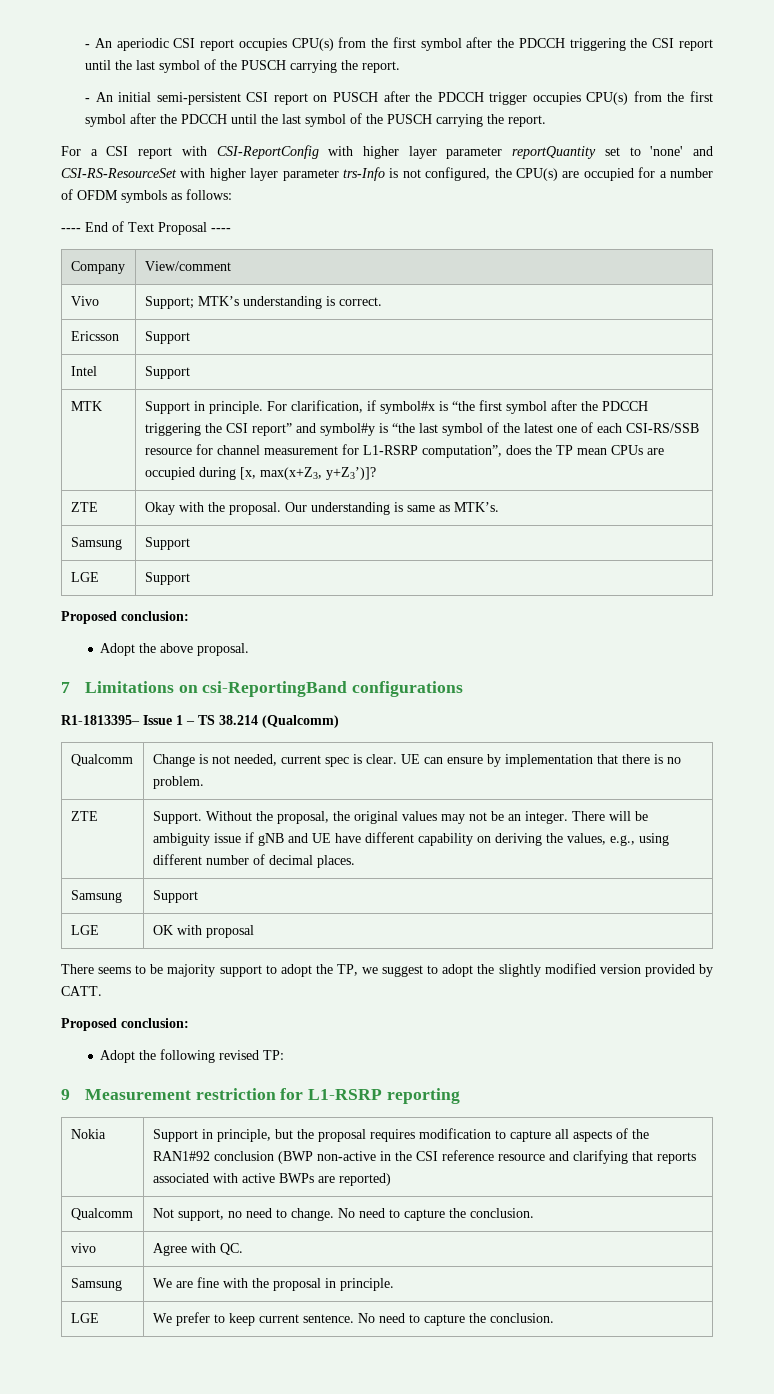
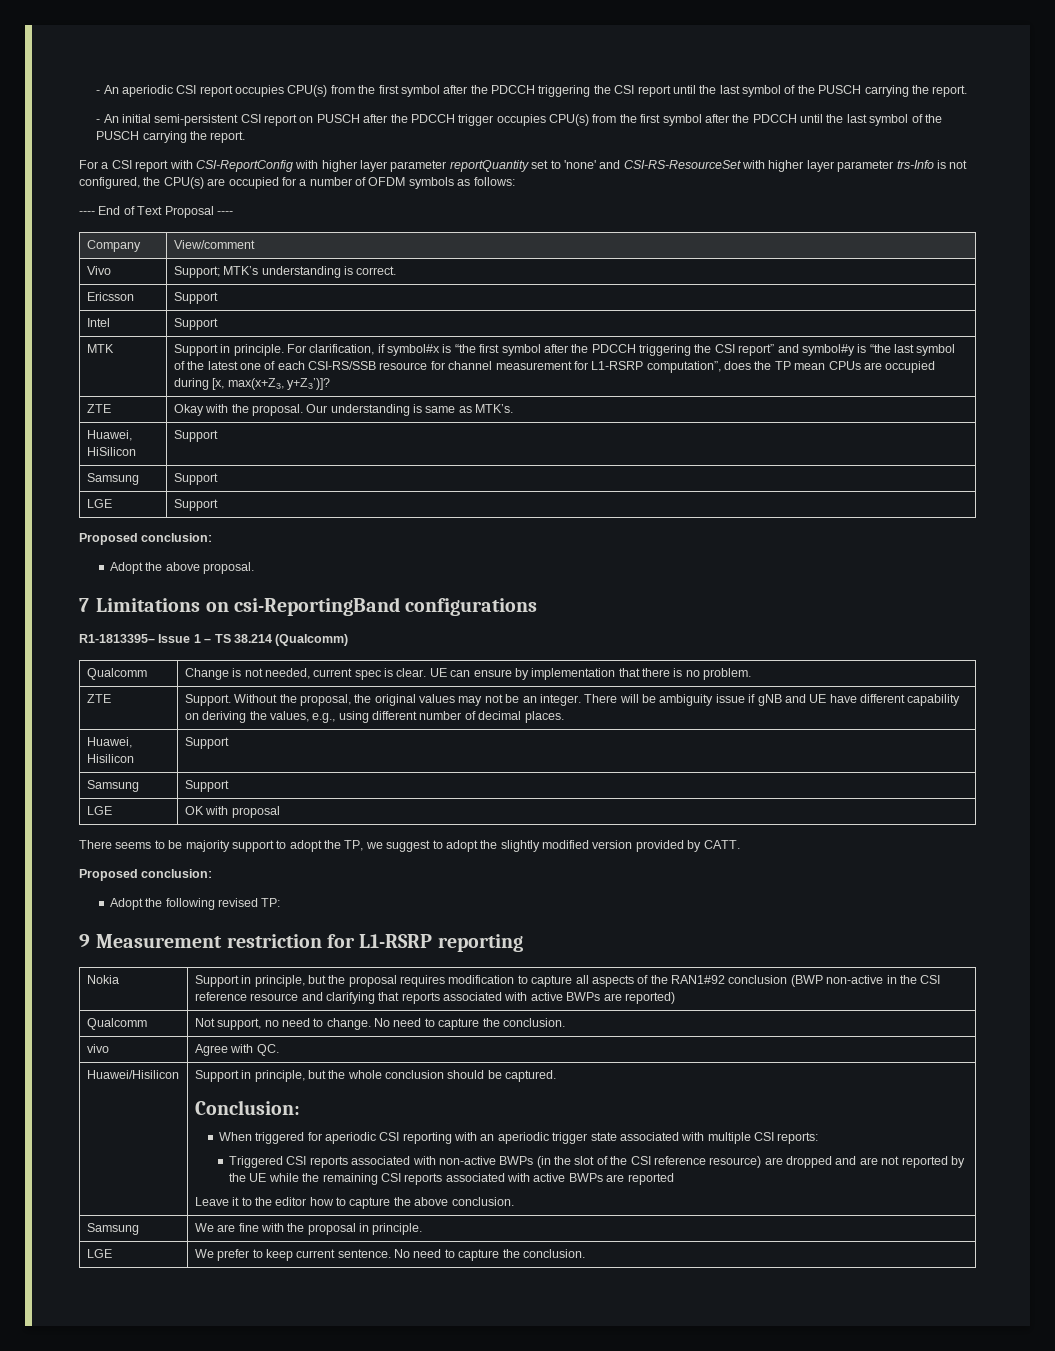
(499, 507) none -> [86,430,132,441] [86,447,136,456] [173,430,218,442] // Huawei, HiSilicon | Support
(355, 861) none -> [86,737,132,748] [86,754,134,763] [184,737,229,749] // Huawei, Hisilicon | Support
(243, 1249) none -> [86,1070,179,1079] [194,1070,557,1082] [194,1100,300,1115] [218,1132,819,1144] [229,1156,965,1168] [229,1173,674,1185] [194,1197,514,1209] // Huawei/Hisilicon | Support in principle, but the whole conclusion should be captured. // Conclusion: // When triggered for aperiodic CSI reporting with an aperiodic trigger state associated with multiple CSI reports: // Triggered CSI reports associated with non-active BWPs (in the slot of the CSI reference resource) are dropped and are not reported by the UE while the remaining CSI reports associated with active BWPs are reported // Leave it to the editor how to capture the above conclusion.

